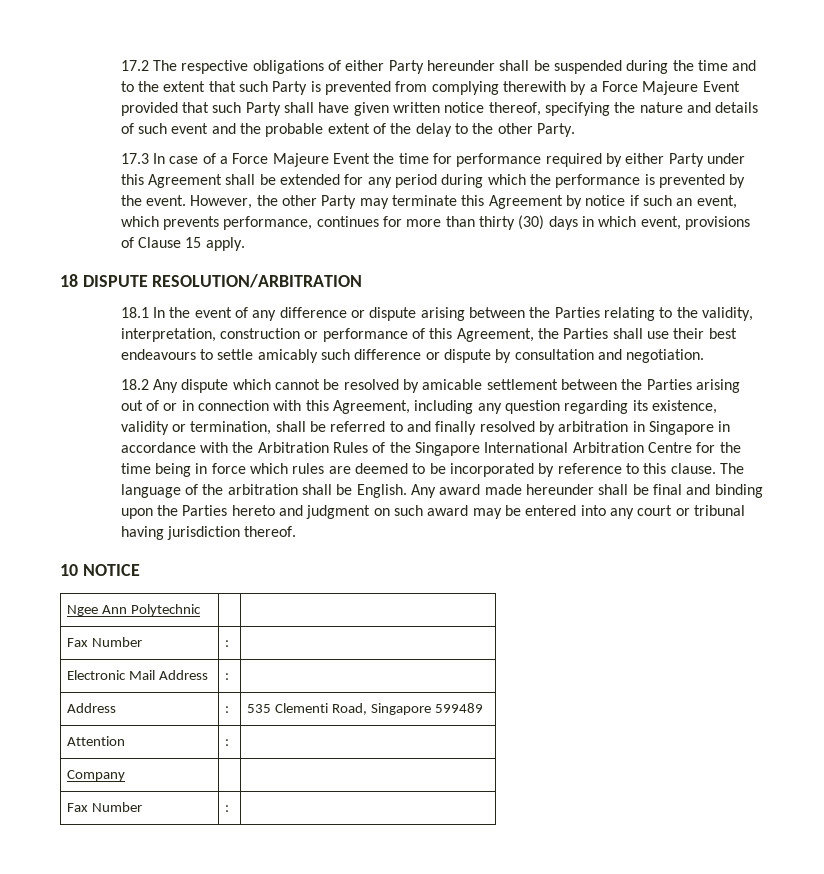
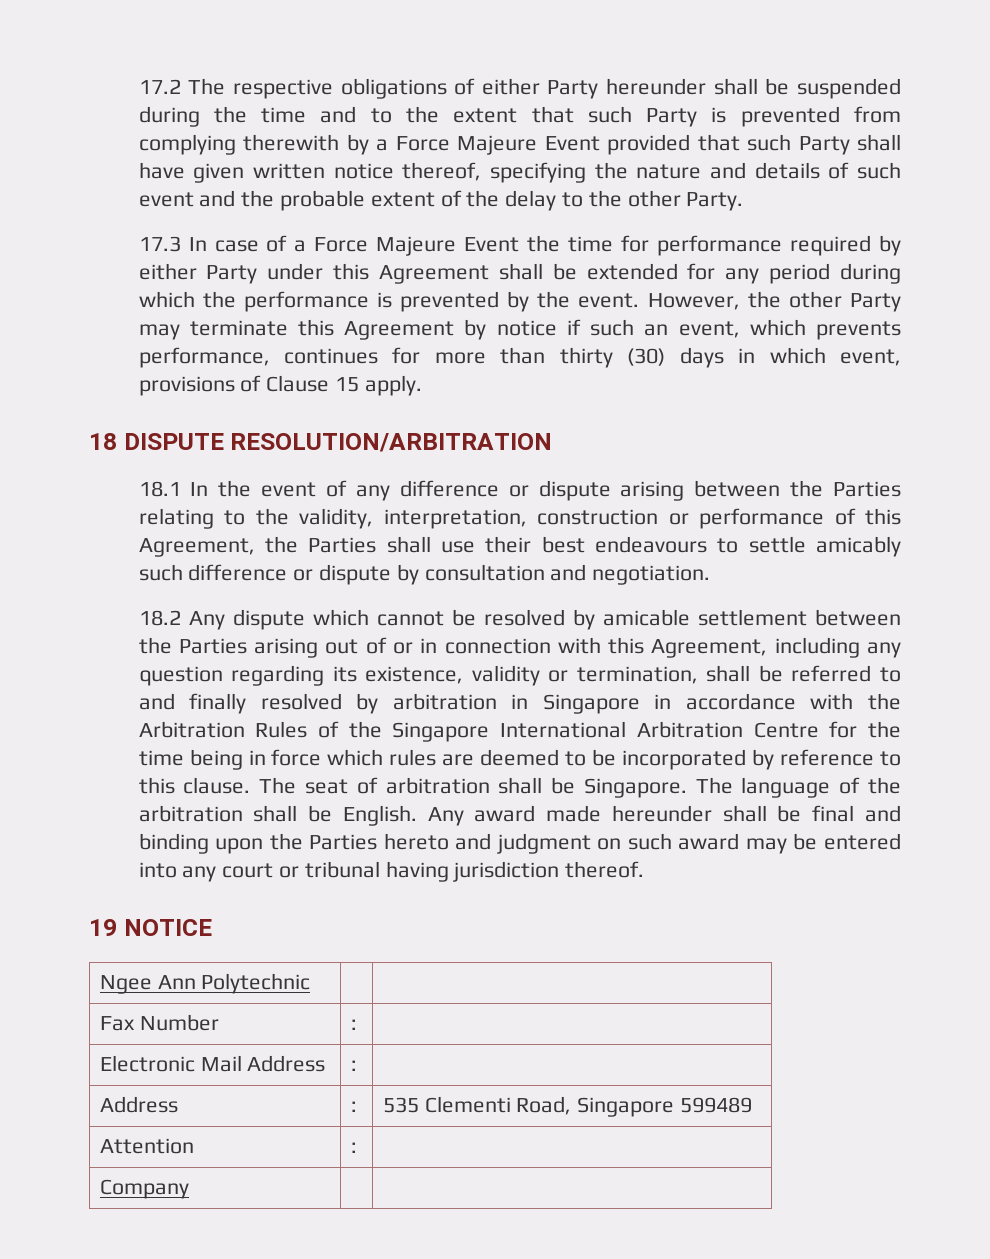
(744, 468) none -> [304,777,733,798] seat of arbitration shall be Singapore. The
[60,564,78,576] 10 -> [89,919,117,936] 19
[67,802,142,812] [225,805,230,812] // Fax Number | : | -> (189, 1189) none

